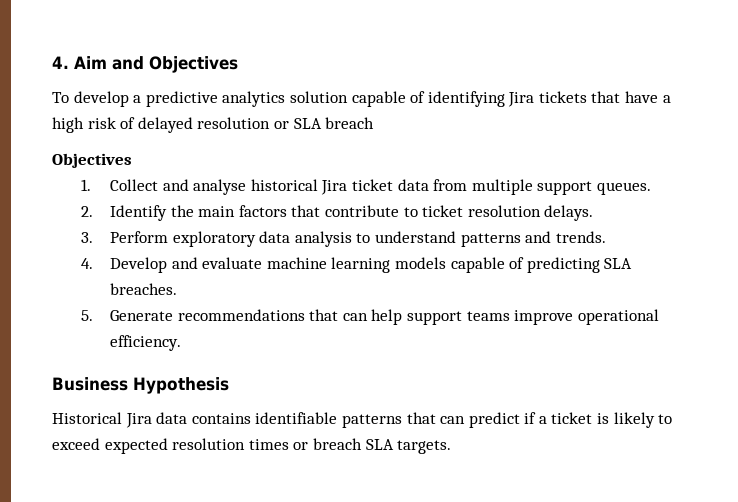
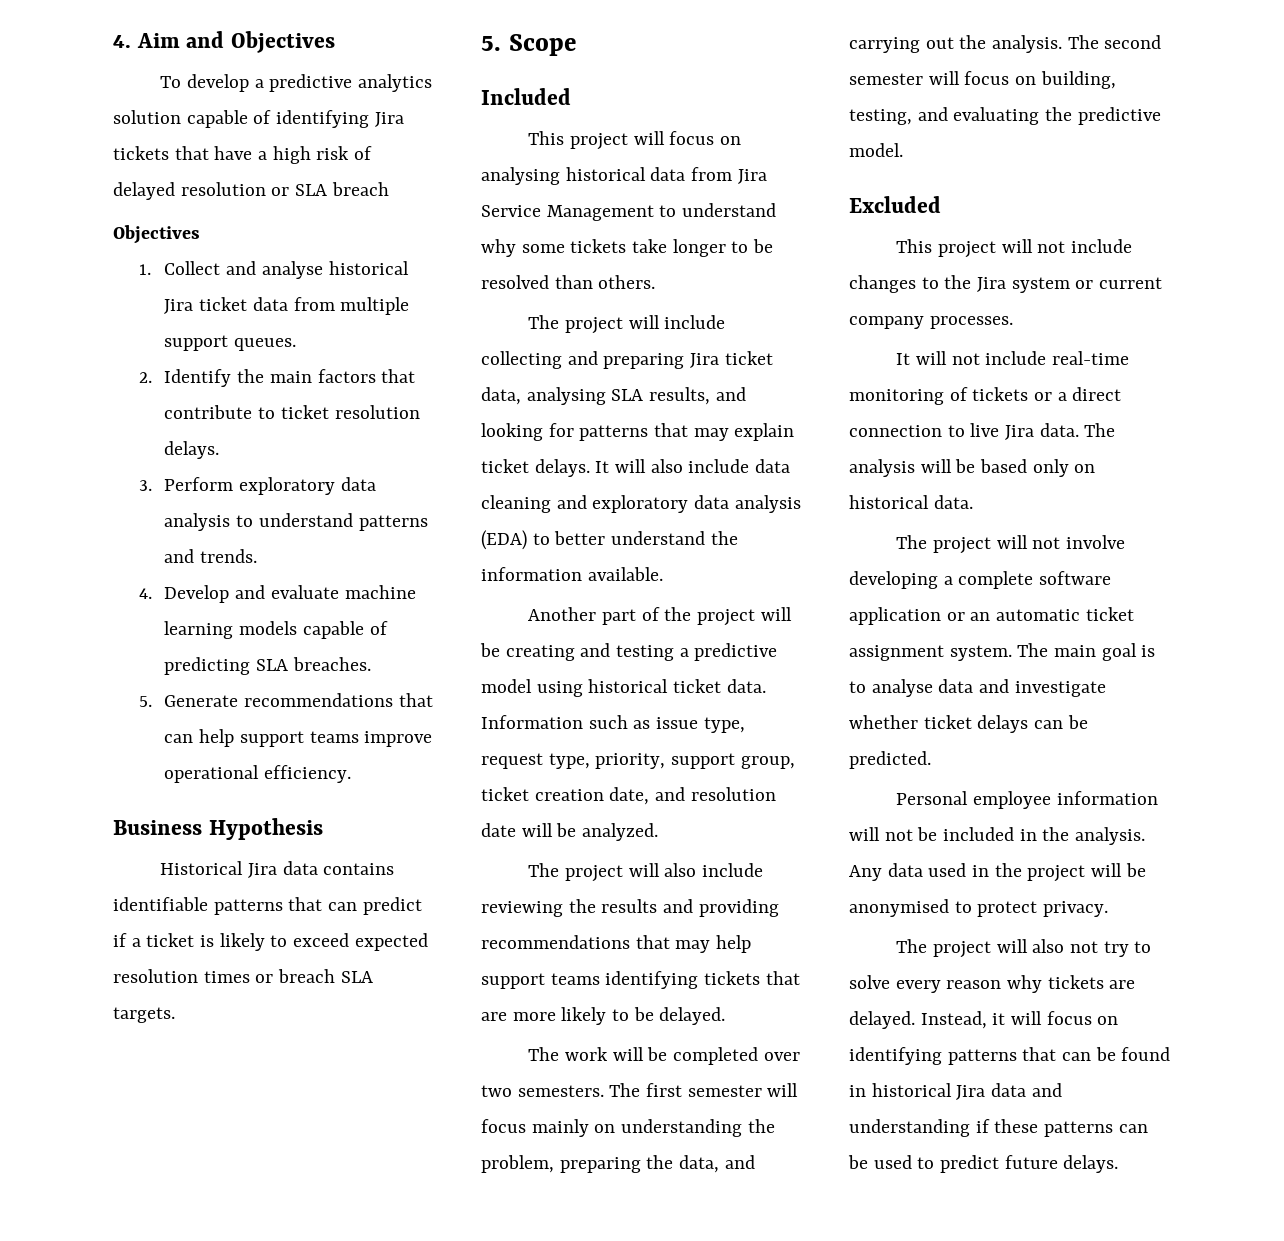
(452, 447) none -> [481,34,577,56] [481,88,571,105] [528,131,741,150] [481,167,767,185] [481,203,777,221] [481,239,774,257] [481,275,656,289] [528,315,726,334] [481,351,773,369] [481,387,746,405] [481,423,795,441] [481,459,791,477] [481,495,801,513] [481,530,738,550] [481,567,663,581] [528,607,792,626] [480,643,778,661] [481,679,766,697] [481,715,745,733] [481,753,795,769] [481,787,776,805] [481,823,659,841] [528,863,763,882] [481,899,779,917] [481,935,752,953] [481,971,800,989] [481,1007,726,1025] [528,1047,800,1065] [481,1083,799,1097] [481,1119,775,1137] [481,1155,755,1173] [849,35,1162,53] [849,71,1116,89] [849,107,1161,125] [849,143,903,157] [849,196,941,213] [896,239,1132,258] [849,275,1163,293] [849,316,1013,329] [896,351,1129,365] [849,387,1122,405] [849,423,1116,440] [849,459,1096,477] [849,495,973,509] [896,535,1125,554] [849,571,1112,589] [849,607,1134,625] [849,643,1156,661] [849,679,1106,697] [849,715,1088,733] [849,751,931,769] [896,791,1158,809] [849,827,1146,845] [849,863,1146,882] [849,899,1109,917] [896,939,1152,958] [849,975,1136,993] [849,1011,1119,1029] [849,1047,1171,1065] [849,1083,1062,1100] [849,1119,1148,1137] [848,1155,1119,1173] // 5. Scope // Included // This project will focus on analysing historical data from Jira Service Management to understand why some tickets take longer to be resolved than others. // The project will include collecting and preparing Jira ticket data, analysing SLA results, and looking for patterns that may explain ticket delays. It will also include data cleaning and exploratory data analysis (EDA) to better understand the information available. // Another part of the project will be creating and testing a predictive model using historical ticket data. Information such as issue type, request type, priority, support group, ticket creation date, and resolution date will be analyzed. // The project will also include reviewing the results and providing recommendations that may help support teams identifying tickets that are more likely to be delayed. // The work will be completed over two semesters. The first semester will focus mainly on understanding the problem, preparing the data, and carrying out the analysis. The second semester will focus on building, testing, and evaluating the predictive model. // Excluded // This project will not include changes to the Jira system or current company processes. // It will not include real-time monitoring of tickets or a direct connection to live Jira data. The analysis will be based only on historical data. // The project will not involve developing a complete software application or an automatic ticket assignment system. The main goal is to analyse data and investigate whether ticket delays can be predicted. // Personal employee information will not be included in the analysis. Any data used in the project will be anonymised to protect privacy. // The project will also not try to solve every reason why tickets are delayed. Instead, it will focus on identifying patterns that can be found in historical Jira data and understanding if these patterns can be used to predict future delays.

